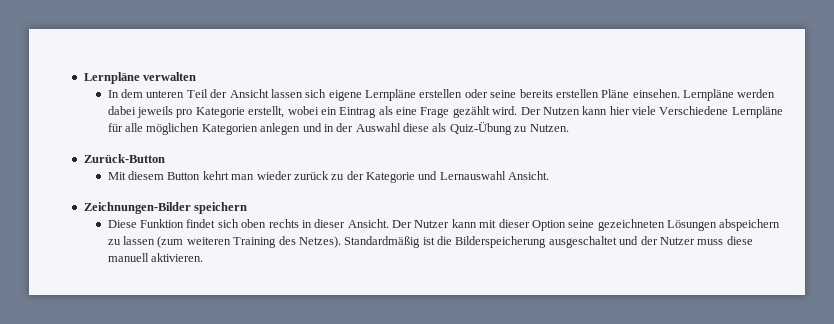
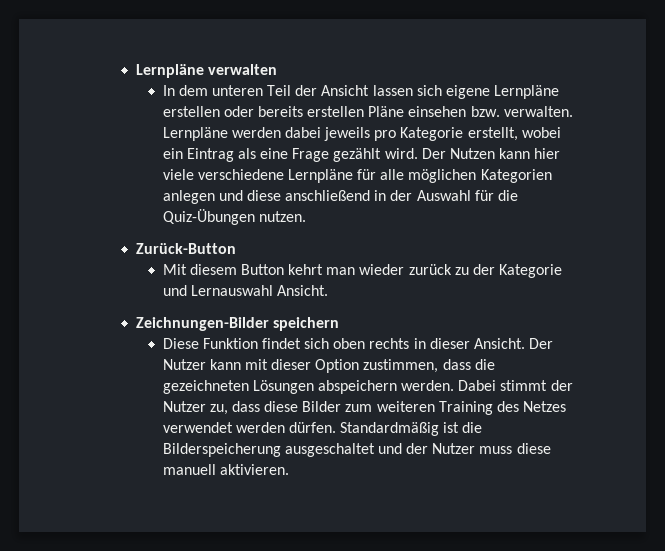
[490,90,517,98] seine -> (254, 111) none
[632,89,680,98] einsehen. -> [408,106,573,117] einsehen bzw. verwalten.
[659,106,729,115] Verschiedene -> [197,169,284,180] verschiedene
(322, 127) none -> [246,190,371,201] diese anschließend
[403,122,569,135] diese als Quiz-Übung zu Nutzen. -> [474,190,519,201] [162,209,306,225] für die Quiz-Übungen nutzen.
[568,219,781,231] [107,236,341,248] seine gezeichneten Lösungen abspeichern zu lassen (zum weiteren Training des Netzes). -> [363,359,495,373] [162,380,573,394] [162,401,567,415] [162,422,336,433] zustimmen, dass die gezeichneten Lösungen abspeichern werden. Dabei stimmt der Nutzer zu, dass diese Bilder zum weiteren Training des Netzes verwendet werden dürfen.

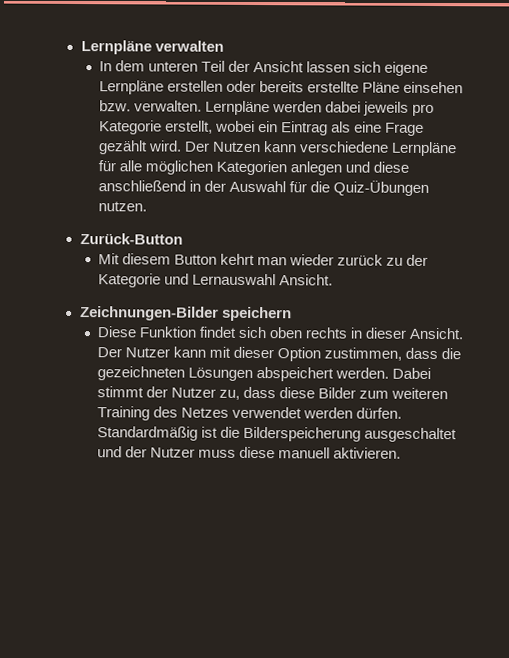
[307,106,365,117] erstellen -> [307,81,360,93] erstellte
[534,148,561,159] [162,169,194,180] hier viele -> (298, 147) none
[317,380,397,394] abspeichern -> [256,367,335,382] abspeichert

